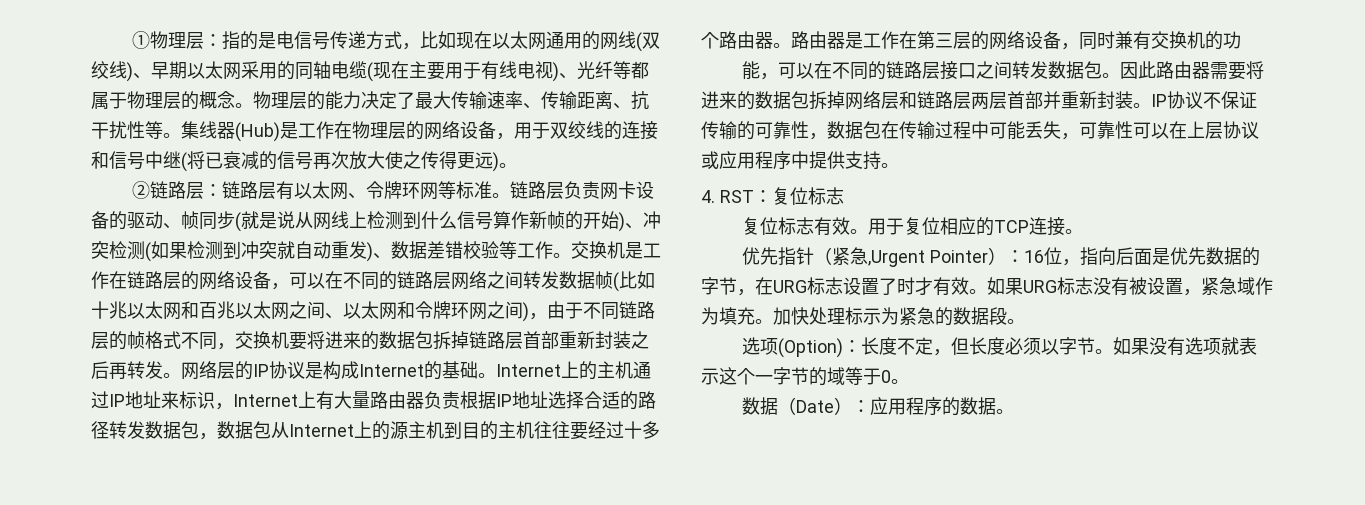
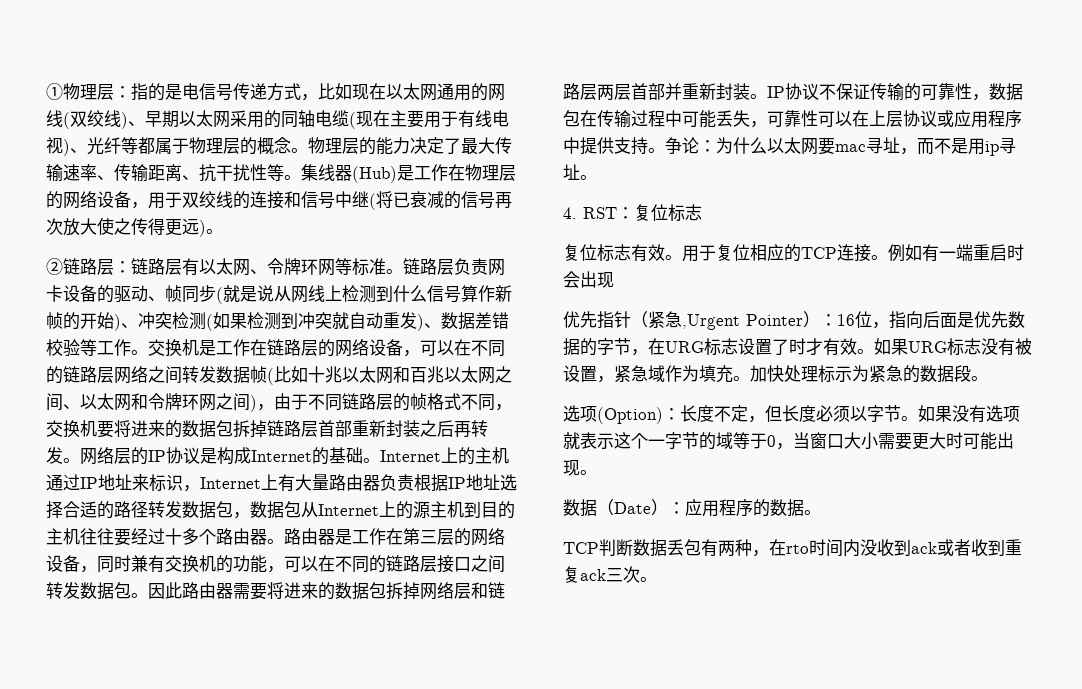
(1241, 40) // -> (250, 563) none
(899, 165) none -> [665,137,1016,156] [563,164,597,180] 争论：为什么以太网要mac寻址，而不是用ip寻址。
(1084, 231) none -> [888,244,1024,262] [563,271,614,288] 例如有一端重启时会出现
(891, 376) none -> [776,432,1014,450] [563,460,580,476] ，当窗口大小需要更大时可能出现
(1015, 411) none -> [563,539,1022,557] [563,566,657,583] // TCP判断数据丢包有两种，在rto时间内没收到ack或者收到重复ack三次。

